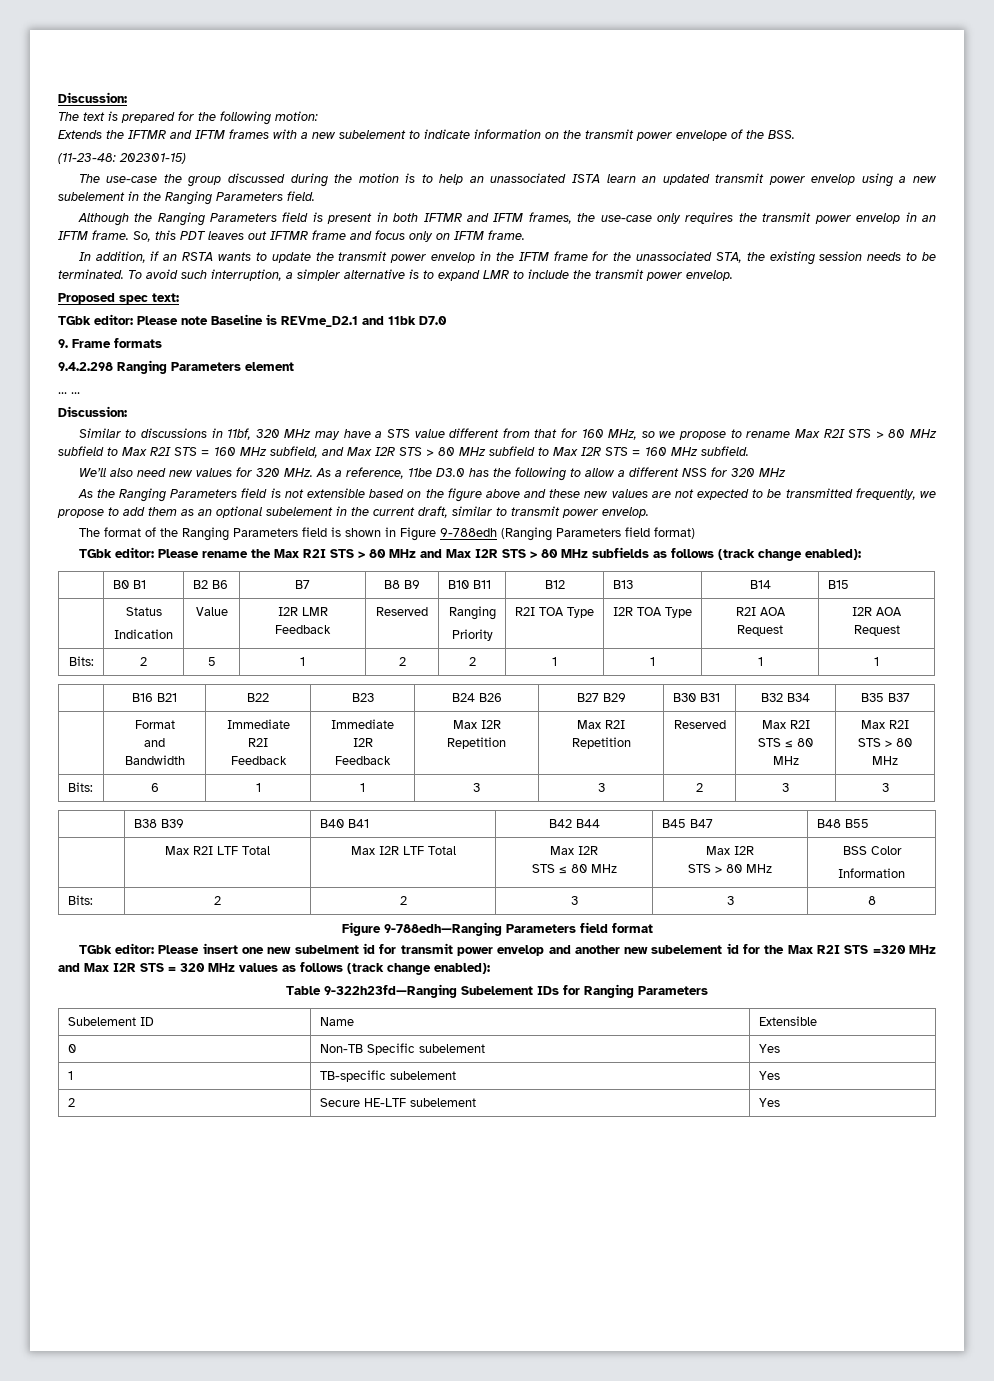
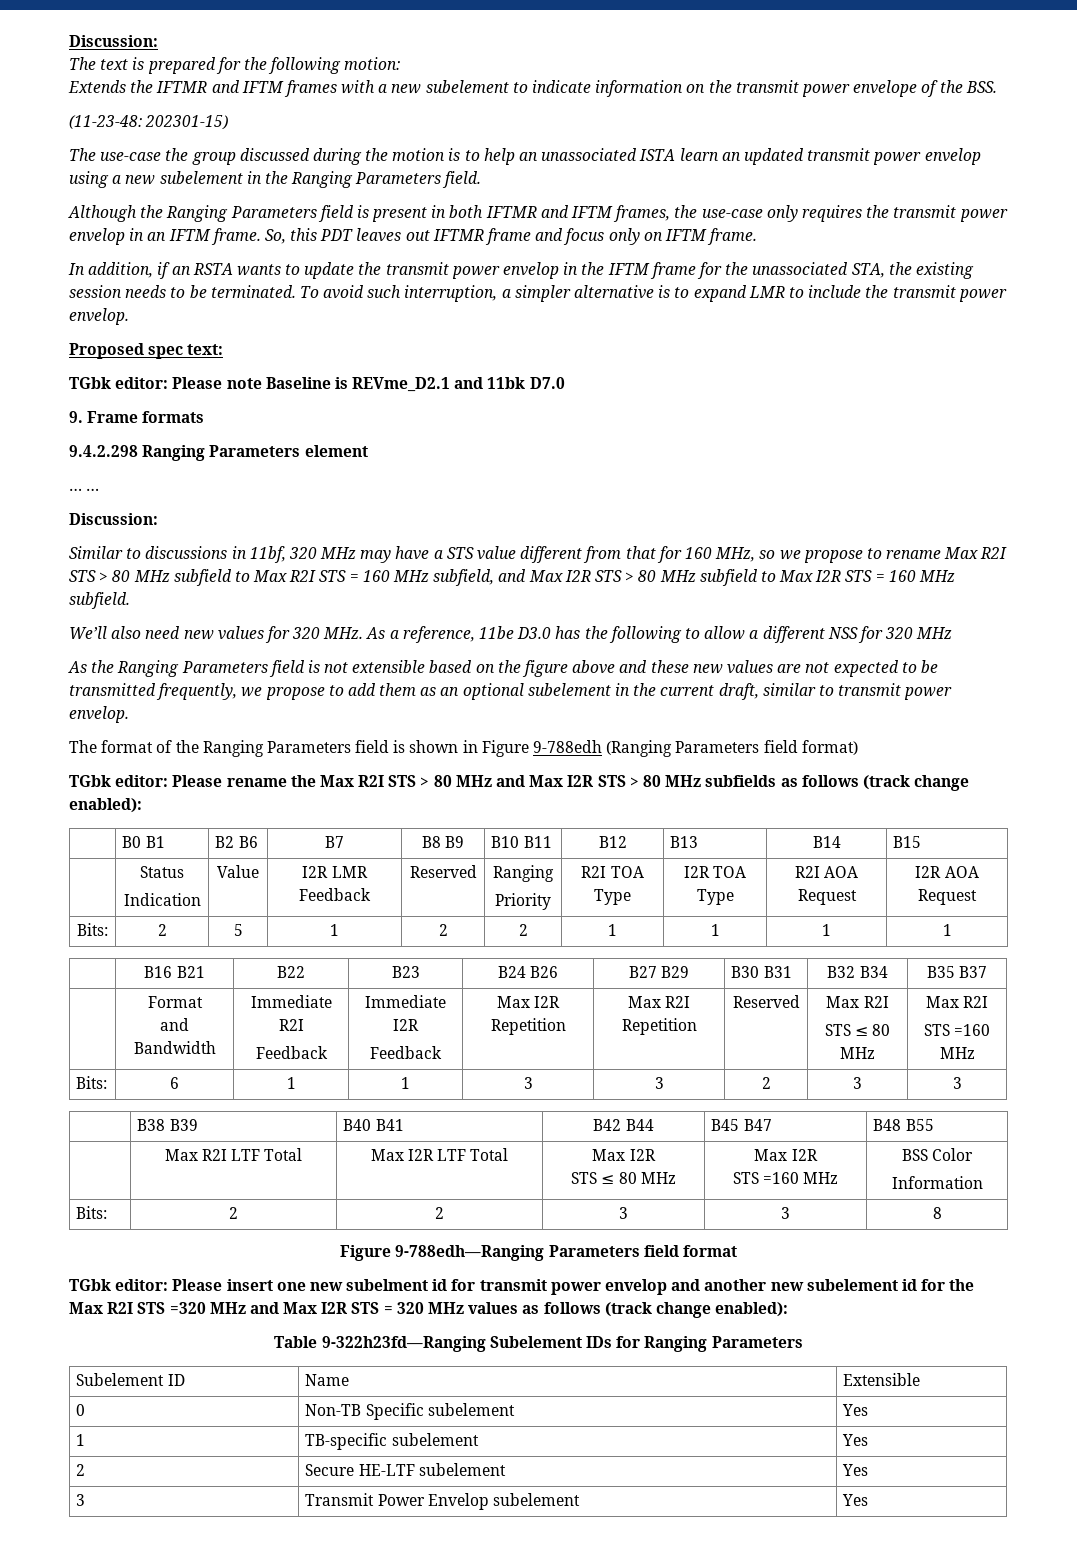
[885,738,912,747] > 80 -> [954,1024,991,1036] =160
[715,864,743,873] > 80 -> [763,1172,799,1184] =160
(780, 1102) none -> [76,1494,86,1506] [305,1493,581,1510] [842,1494,869,1506] // 3 | Transmit Power Envelop subelement | Yes

